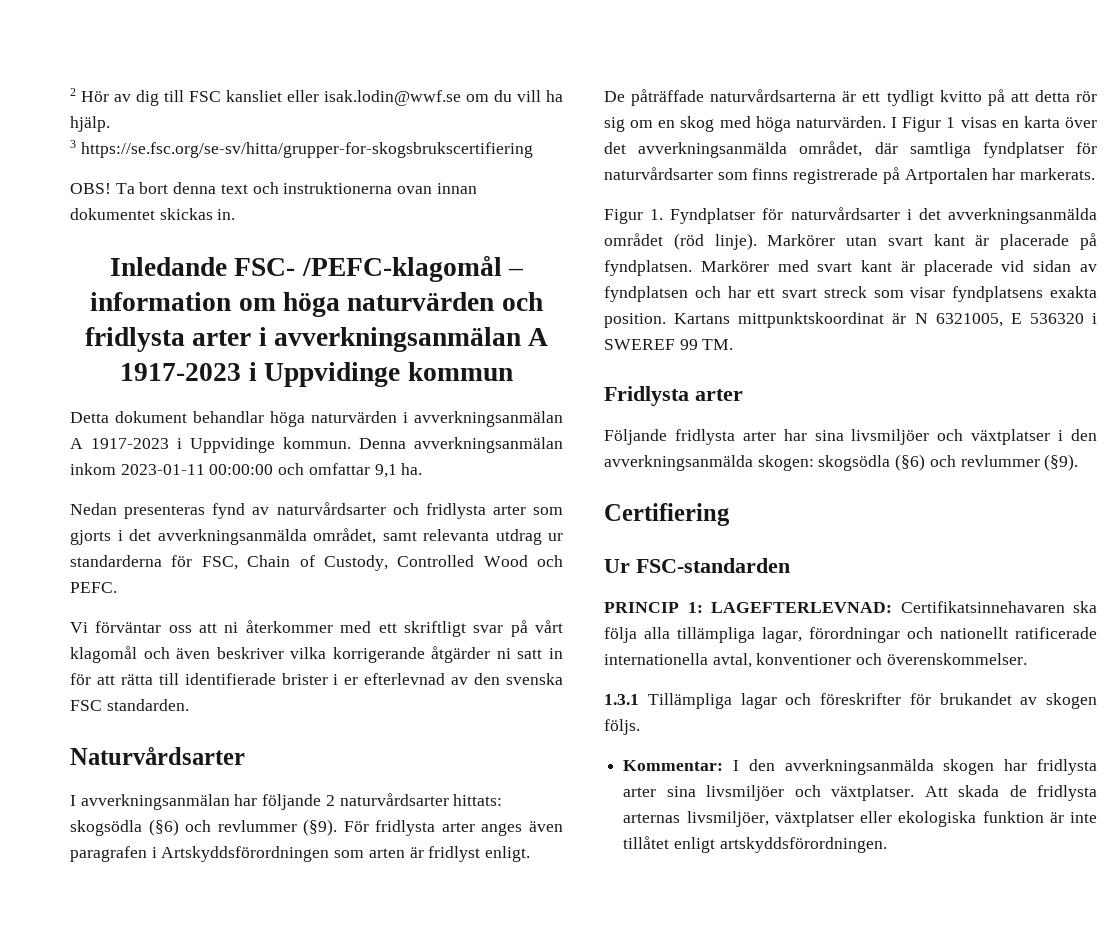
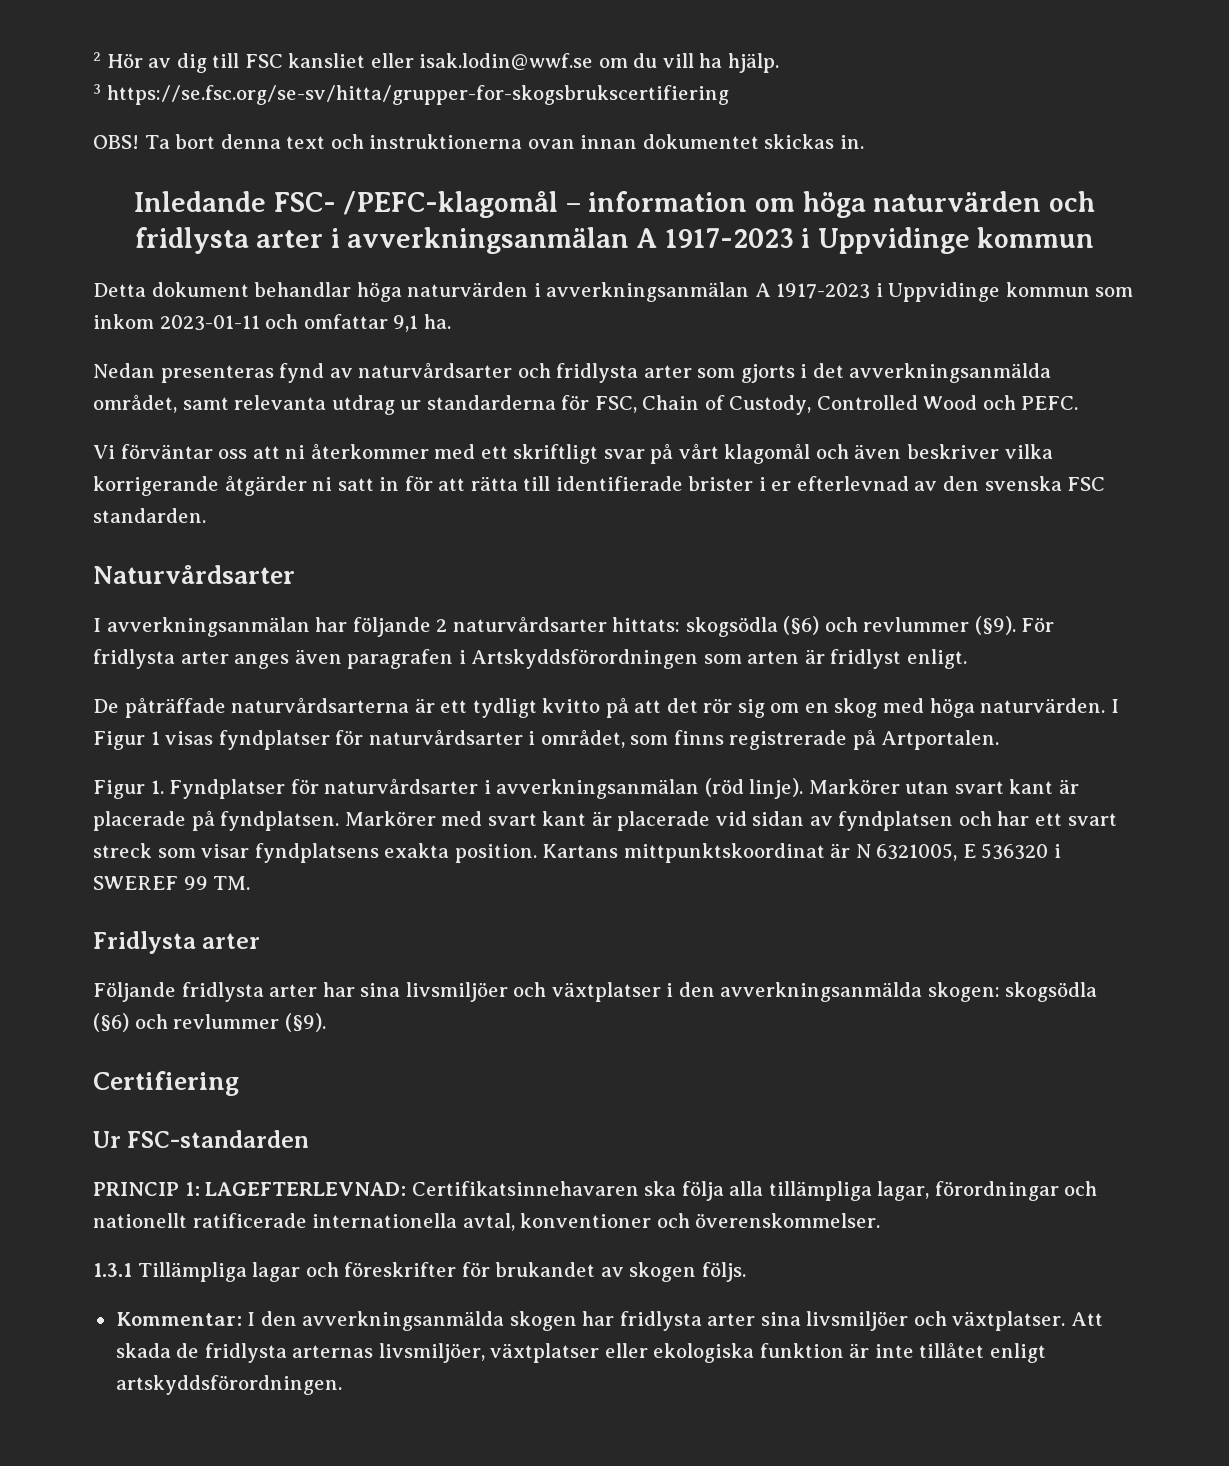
[283,437,563,453] kommun. Denna avverkningsanmälan -> [1005,282,1134,297] kommun som
[209,464,274,475] 00:00:00 -> (260, 323) none
[1034,90,1070,102] detta -> [666,698,698,713] det
[1001,116,1097,128] [604,141,971,158] en karta över det avverkningsanmälda området, där samtliga -> (214, 738) none
(713, 173) none -> [528,729,625,748] i området,
[904,168,1096,184] Artportalen har markerats. -> [881,730,1000,750] Artportalen.
[918,208,1097,224] [604,233,663,246] det avverkningsanmälda området -> [496,779,700,799] avverkningsanmälan

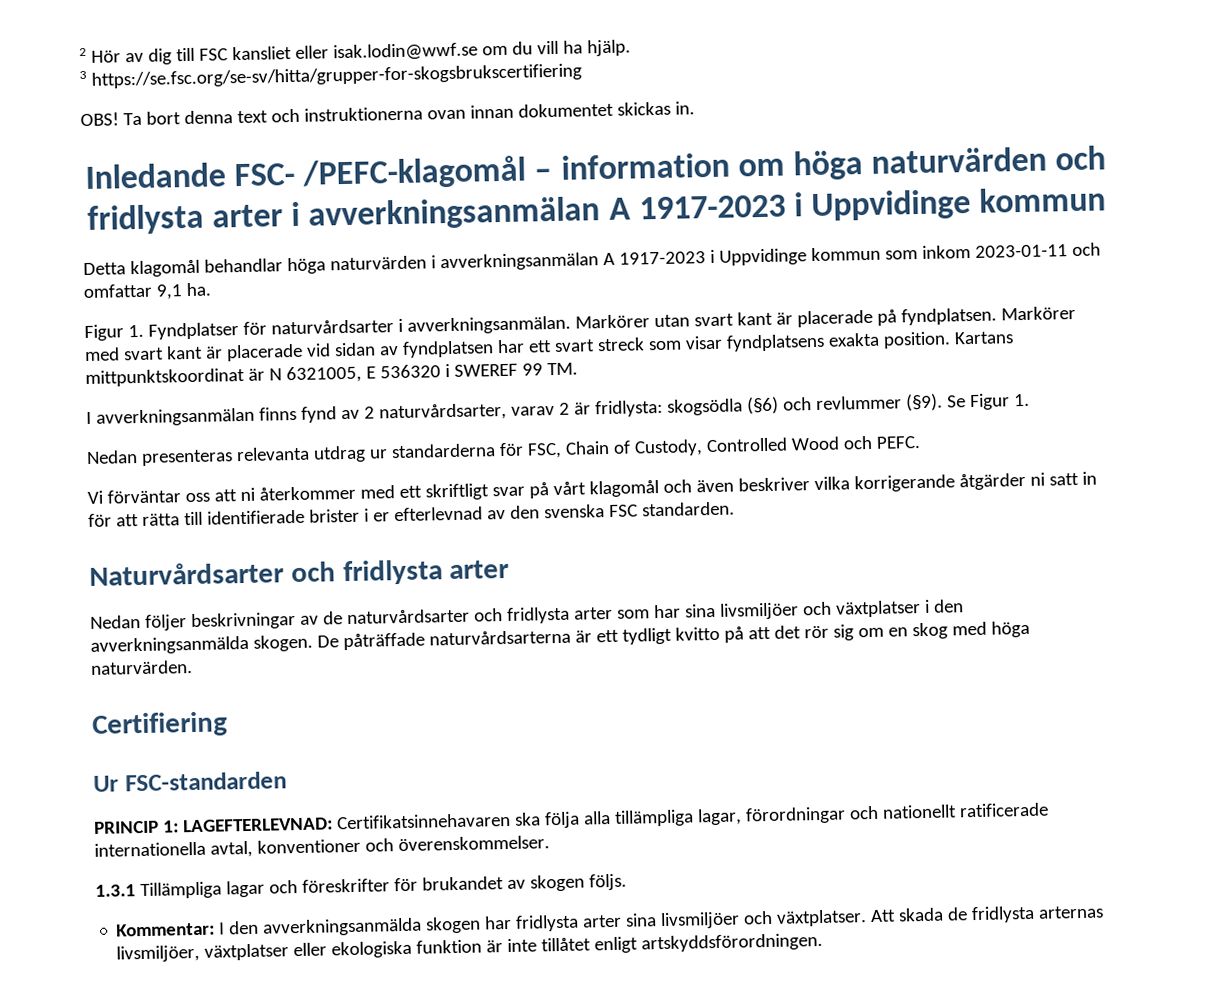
[151,282,249,297] dokument -> [129,259,200,278] klagomål
[93,362,1052,383] [93,394,229,413] Nedan presenteras fynd av naturvårdsarter och fridlysta arter som gjorts i det avverkningsanmälda området, samt -> [84,305,1076,342] [84,331,1014,362] [85,362,578,388] [86,393,1030,427] [86,449,233,466] Figur 1. Fyndplatser för naturvårdsarter i avverkningsanmälan. Markörer utan svart kant är placerade på fyndplatsen. Markörer med svart kant är placerade vid sidan av fyndplatsen har ett svart streck som visar fyndplatsens exakta position. Kartans mittpunktskoordinat är N 6321005, E 536320 i SWEREF 99 TM. // I avverkningsanmälan finns fynd av 2 naturvårdsarter, varav 2 är fridlysta: skogsödla (§6) och revlummer (§9). Se Figur 1. // Nedan presenteras
[93,616,1055,637] [93,649,967,669] // I avverkningsanmälan har följande 2 naturvårdsarter hittats: skogsödla (§6) och revlummer (§9). För fridlysta arter anges även paragrafen i Artskyddsförordningen som arten är fridlyst enligt. // -> [290,559,510,586] [90,599,964,631] [90,634,313,655] och fridlysta arter // Nedan följer beskrivningar av de naturvårdsarter och fridlysta arter som har sina livsmiljöer och växtplatser i den avverkningsanmälda skogen.
[1110,699,1119,713] [93,729,1000,750] [93,778,1079,799] [93,810,1117,831] [93,843,1061,863] [93,876,251,890] [93,931,261,954] [93,982,1098,1002] [93,1013,326,1032] I Figur 1 visas fyndplatser för naturvårdsarter i området, som finns registrerade på Artportalen. // Figur 1. Fyndplatser för naturvårdsarter i avverkningsanmälan (röd linje). Markörer utan svart kant är placerade på fyndplatsen. Markörer med svart kant är placerade vid sidan av fyndplatsen och har ett svart streck som visar fyndplatsens exakta position. Kartans mittpunktskoordinat är N 6321005, E 536320 i SWEREF 99 TM. // Fridlysta arter // Följande fridlysta arter har sina livsmiljöer och växtplatser i den avverkningsanmälda skogen: skogsödla (§6) och revlummer (§9). -> (193, 667) none

